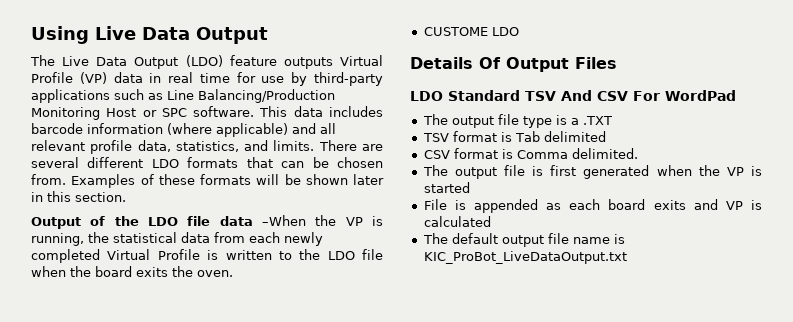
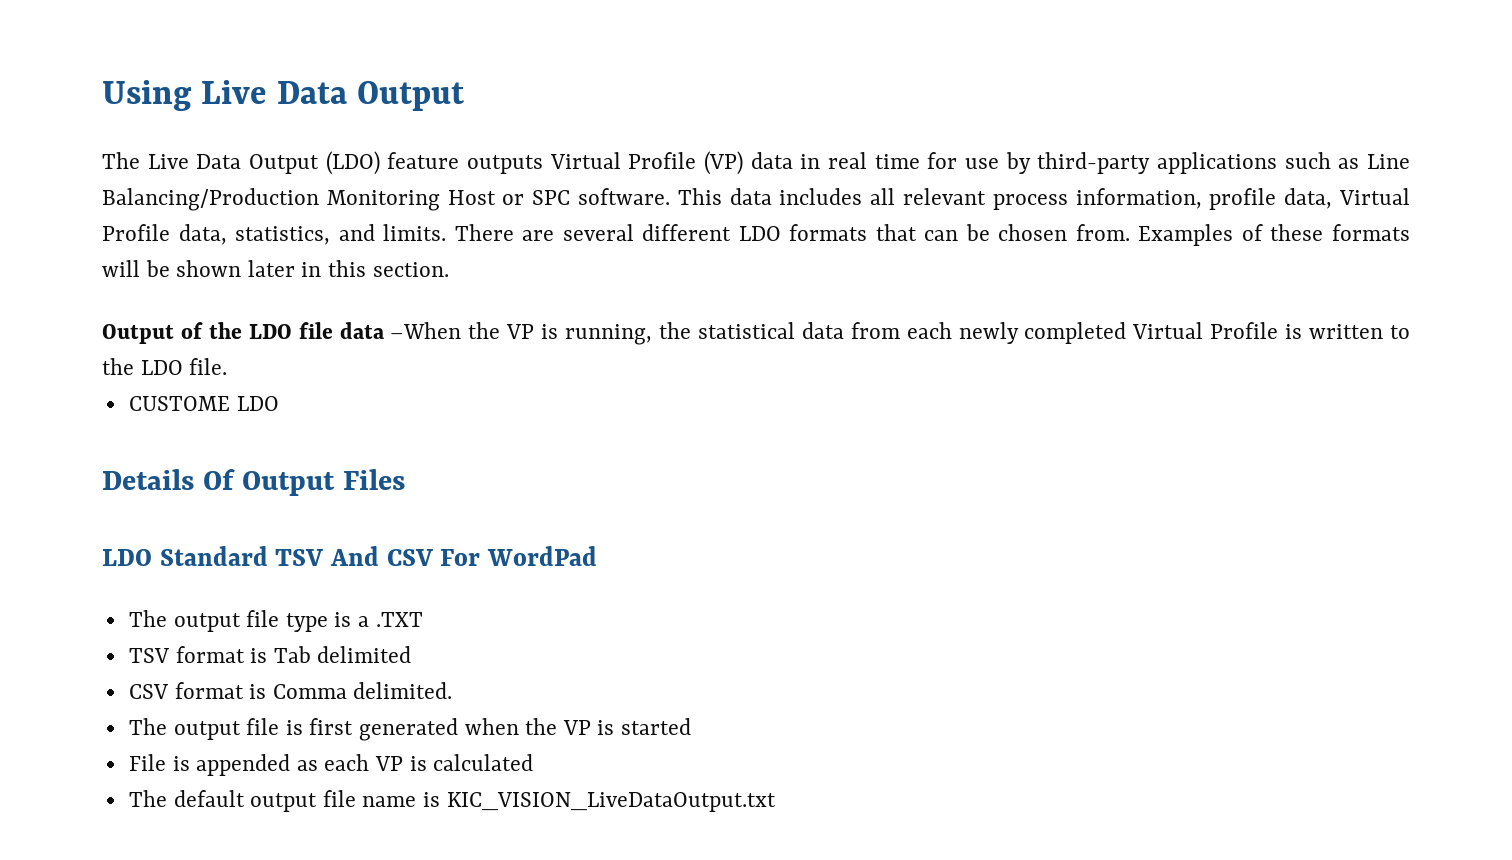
[31,123,336,137] [31,140,133,154] barcode information (where applicable) and all relevant profile -> [870,188,1410,210] [102,224,170,241] all relevant process information, profile data, Virtual Profile
[362,249,383,260] [31,266,233,277] file when the board exits the oven. -> [189,358,228,375] file.
[608,199,718,210] board exits and -> (370, 762) none
[423,251,627,264] KIC_ProBot_LiveDataOutput.txt -> [446,792,776,812] KIC_VISION_LiveDataOutput.txt

